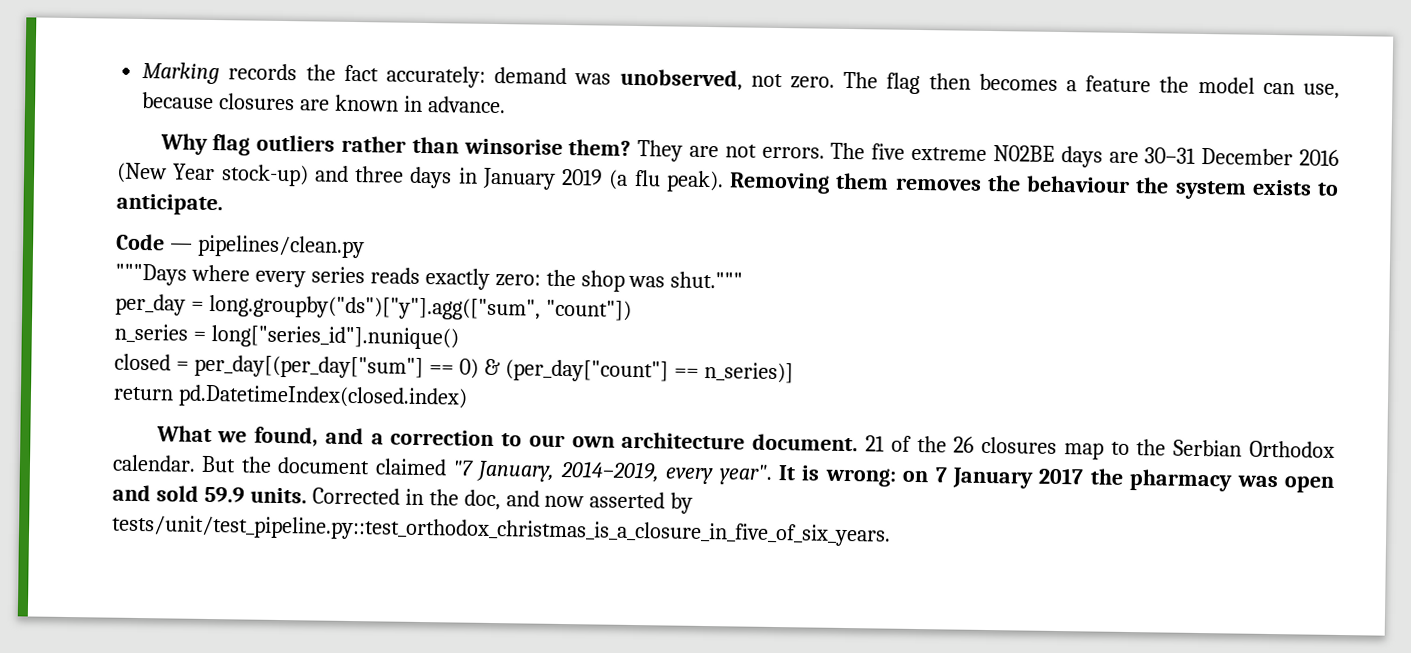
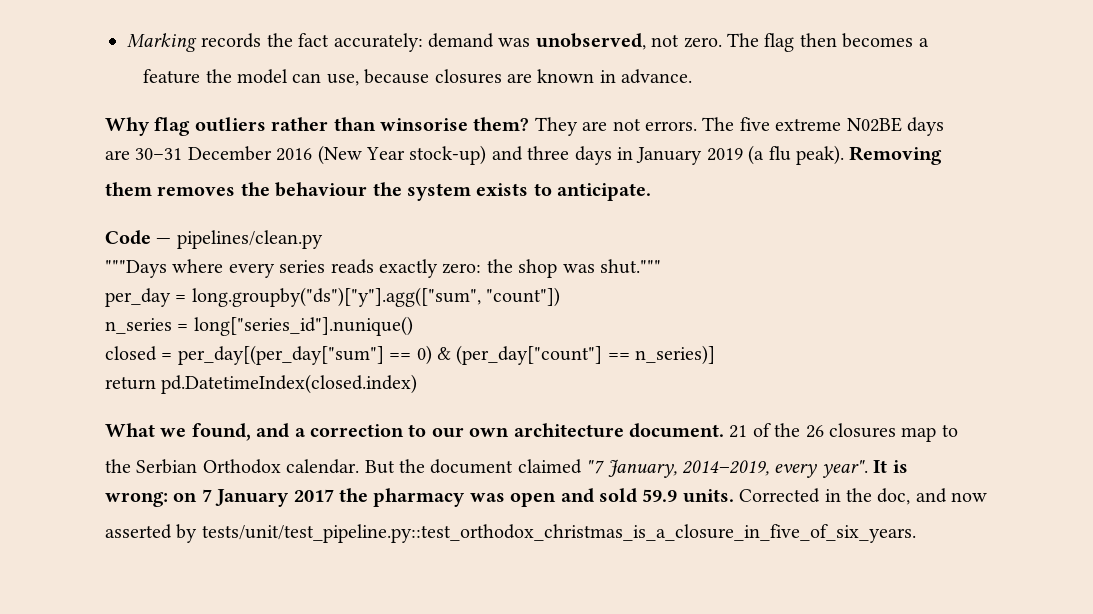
(1078, 86) none -> (929, 42) //
(1103, 157) none -> (944, 126) //
(830, 183) none -> (943, 155) //
(1130, 448) none -> (958, 430) //
(821, 473) none -> (908, 466) //
(585, 501) none -> (988, 497) //

